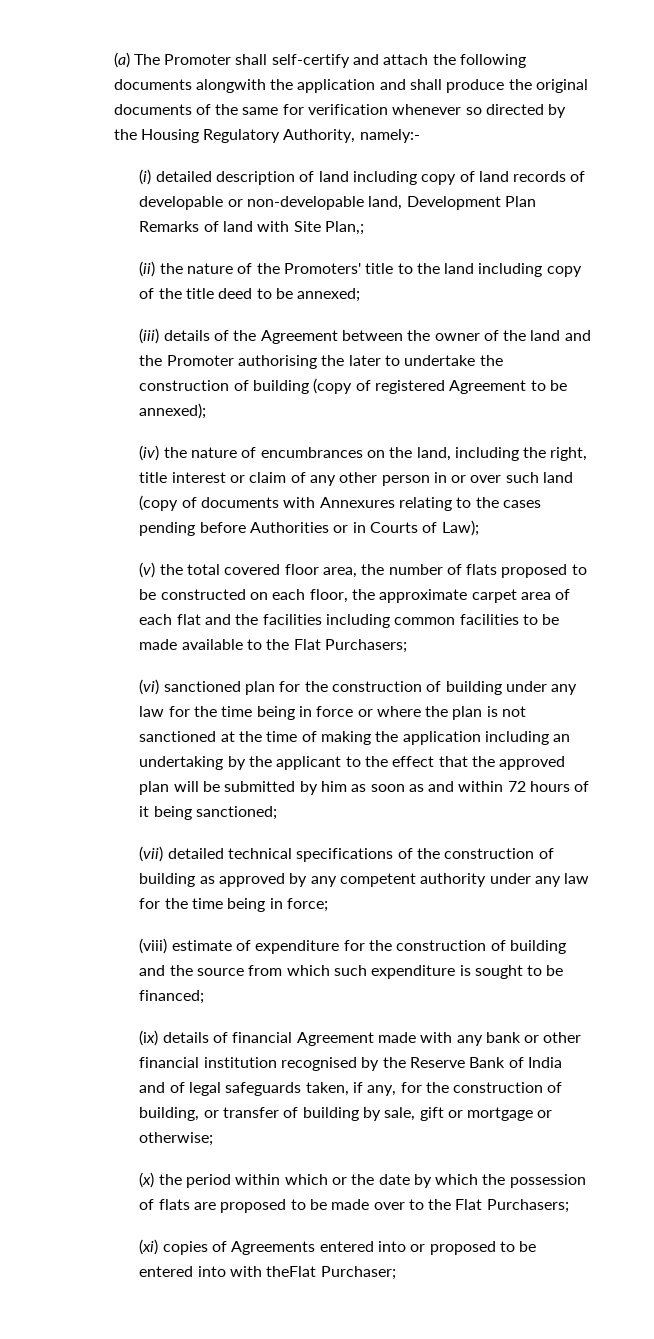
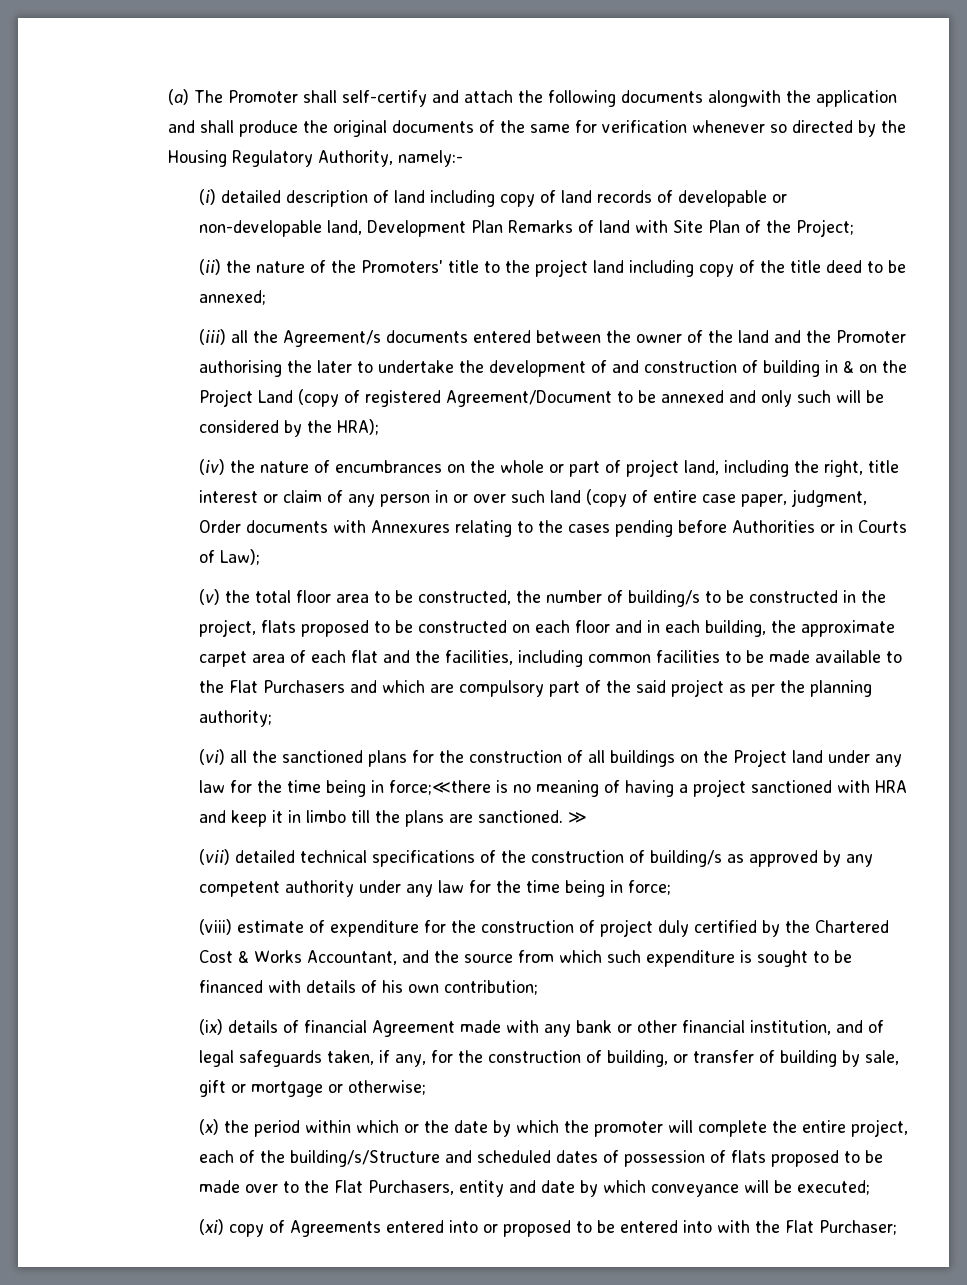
[324,221,364,235] Plan,; -> [708,219,855,237] Plan of the Project;
(440, 268) none -> [535,259,589,277] project
[163,330,338,344] details of the Agreement -> [231,330,532,347] all the Agreement/s documents entered
[139,380,309,394] construction of building -> [489,360,908,377] [199,389,294,407] development of and construction of building in & on the Project Land
[449,380,567,394] [139,403,207,419] Agreement to be annexed); -> [446,390,885,407] [199,419,380,437] Agreement/Document to be annexed and only such will be considered by the HRA);
(413, 452) none -> [500,459,680,477] whole or part of project
[339,472,378,483] other -> (376, 500) none
(197, 502) none -> [653,489,868,507] [199,520,242,533] entire case paper, judgment, Order
[224,564,462,578] covered floor area, the number of -> [296,590,887,607] [199,619,257,637] floor area to be constructed, the number of building/s to be constructed in the project,
[309,589,348,603] floor, -> [575,620,767,637] floor and in each building,
[262,614,322,625] facilities -> [445,650,514,665] facilities,
[324,639,407,653] [139,679,578,695] [139,706,527,720] [139,731,571,745] [139,756,566,770] [139,781,590,795] [139,806,277,820] Purchasers; // (vi) sanctioned plan for the construction of building under any law for the time being in force or where the plan is not sanctioned at the time of making the application including an undertaking by the applicant to the effect that the approved plan will be submitted by him as soon as and within 72 hours of it being sanctioned; -> [263,679,873,697] [199,710,273,727] [199,749,903,767] [199,779,908,797] [199,810,588,827] Purchasers and which are compulsory part of the said project as per the planning authority; // (vi) all the sanctioned plans for the construction of all buildings on the Project land under any law for the time being in force;≪there is no meaning of having a project sanctioned with HRA and keep it in limbo till the plans are sanctioned. ≫
[139,873,196,887] building -> [650,850,723,867] building/s
[509,940,566,954] building -> [600,919,890,937] [199,950,398,965] project duly certified by the Chartered Cost & Works Accountant,
[139,990,205,1004] financed; -> [199,980,539,995] financed with details of his own contribution;
[203,1057,562,1071] institution recognised by the Reserve Bank of India -> [750,1020,832,1035] institution,
(506, 1179) none -> [594,1119,909,1137] [199,1150,620,1167] promoter will complete the entire project, each of the building/s/Structure and scheduled dates of
[193,1202,216,1210] are -> (767, 1156) none
[486,1199,569,1213] Purchasers; -> [368,1180,871,1197] Purchasers, entity and date by which conveyance will be executed;
[162,1241,208,1255] copies -> [229,1224,265,1237] copy
[266,1266,317,1277] theFlat -> [755,1220,815,1233] the Flat

